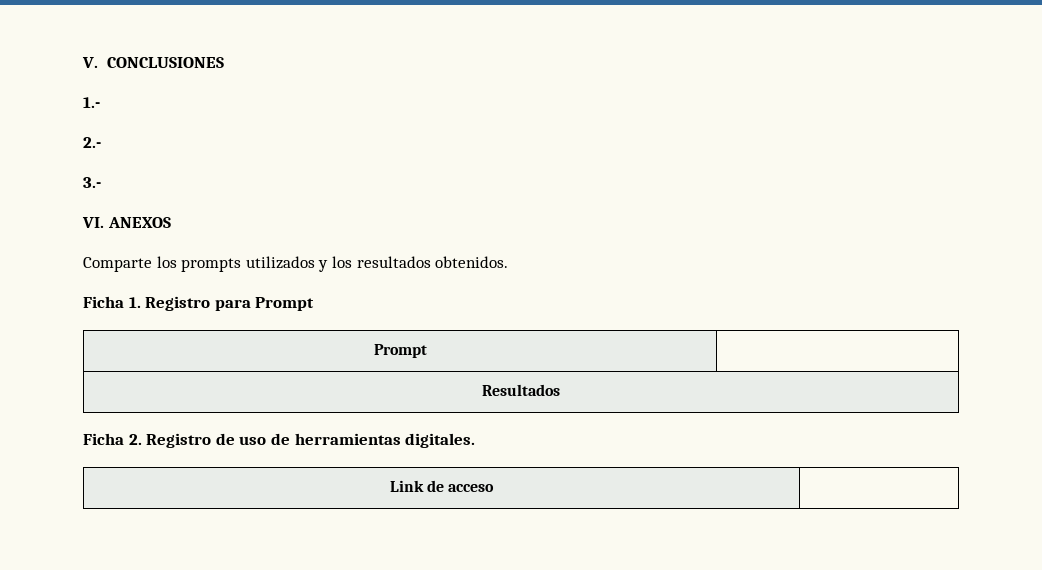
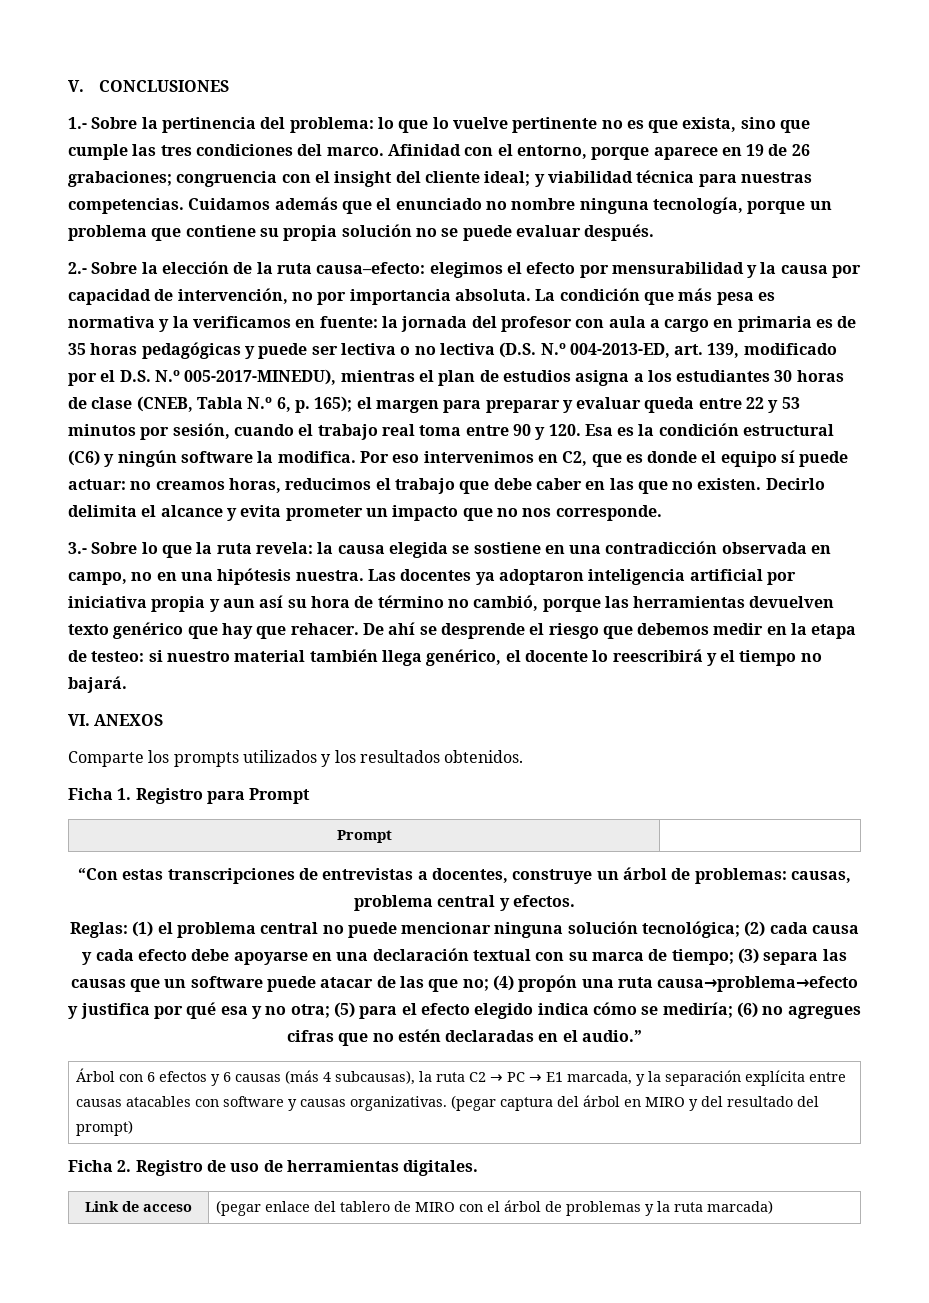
[83,137,101,148] [83,177,101,188] // 2.- // 3.- -> [91,117,811,133] [68,144,810,160] [68,170,812,187] [68,197,832,214] [68,224,655,241] [68,261,862,278] [68,288,775,305] [68,316,857,332] [68,342,837,359] [68,369,844,386] [68,396,800,413] [68,423,835,440] [68,450,849,467] [68,478,825,494] [68,505,662,521] [68,541,832,558] [68,568,796,585] [68,595,835,612] [68,622,857,639] [68,649,822,666] [68,676,127,693] Sobre la pertinencia del problema: lo que lo vuelve pertinente no es que exista, sino que cumple las tres condiciones del marco. Afinidad con el entorno, porque aparece en 19 de 26 grabaciones; congruencia con el insight del cliente ideal; y viabilidad técnica para nuestras competencias. Cuidamos además que el enunciado no nombre ninguna tecnología, porque un problema que contiene su propia solución no se puede evaluar después. // 2.- Sobre la elección de la ruta causa–efecto: elegimos el efecto por mensurabilidad y la causa por capacidad de intervención, no por importancia absoluta. La condición que más pesa es normativa y la verificamos en fuente: la jornada del profesor con aula a cargo en primaria es de 35 horas pedagógicas y puede ser lectiva o no lectiva (D.S. N.º 004-2013-ED, art. 139, modificado por el D.S. N.º 005-2017-MINEDU), mientras el plan de estudios asigna a los estudiantes 30 horas de clase (CNEB, Tabla N.º 6, p. 165); el margen para preparar y evaluar queda entre 22 y 53 minutos por sesión, cuando el trabajo real toma entre 90 y 120. Esa es la condición estructural (C6) y ningún software la modifica. Por eso intervenimos en C2, que es donde el equipo sí puede actuar: no creamos horas, reducimos el trabajo que debe caber en las que no existen. Decirlo delimita el alcance y evita prometer un impacto que no nos corresponde. // 3.- Sobre lo que la ruta revela: la causa elegida se sostiene en una contradicción observada en campo, no en una hipótesis nuestra. Las docentes ya adoptaron inteligencia artificial por iniciativa propia y aun así su hora de término no cambió, porque las herramientas devuelven texto genérico que hay que rehacer. De ahí se desprende el riesgo que debemos medir en la etapa de testeo: si nuestro material también llega genérico, el docente lo reescribirá y el tiempo no bajará.
[482,384,560,396] // Resultados -> [78,867,851,884] [354,895,575,911] [69,921,860,938] [82,948,847,965] [70,975,859,992] [68,1002,861,1019] [286,1029,643,1046] [76,1068,847,1086] [76,1095,820,1111] [76,1120,134,1136] // “Con estas transcripciones de entrevistas a docentes, construye un árbol de problemas: causas, problema central y efectos. // Reglas: (1) el problema central no puede mencionar ninguna solución tecnológica; (2) cada causa y cada efecto debe apoyarse en una declaración textual con su marca de tiempo; (3) separa las causas que un software puede atacar de las que no; (4) propón una ruta causa→problema→efecto y justifica por qué esa y no otra; (5) para el efecto elegido indica cómo se mediría; (6) no agregues cifras que no estén declaradas en el audio.” // Árbol con 6 efectos y 6 causas (más 4 subcausas), la ruta C2 → PC → E1 marcada, y la separación explícita entre causas atacables con software y causas organizativas. (pegar captura del árbol en MIRO y del resultado del prompt)
(495, 488) none -> [216,1200,774,1216] (pegar enlace del tablero de MIRO con el árbol de problemas y la ruta marcada)

